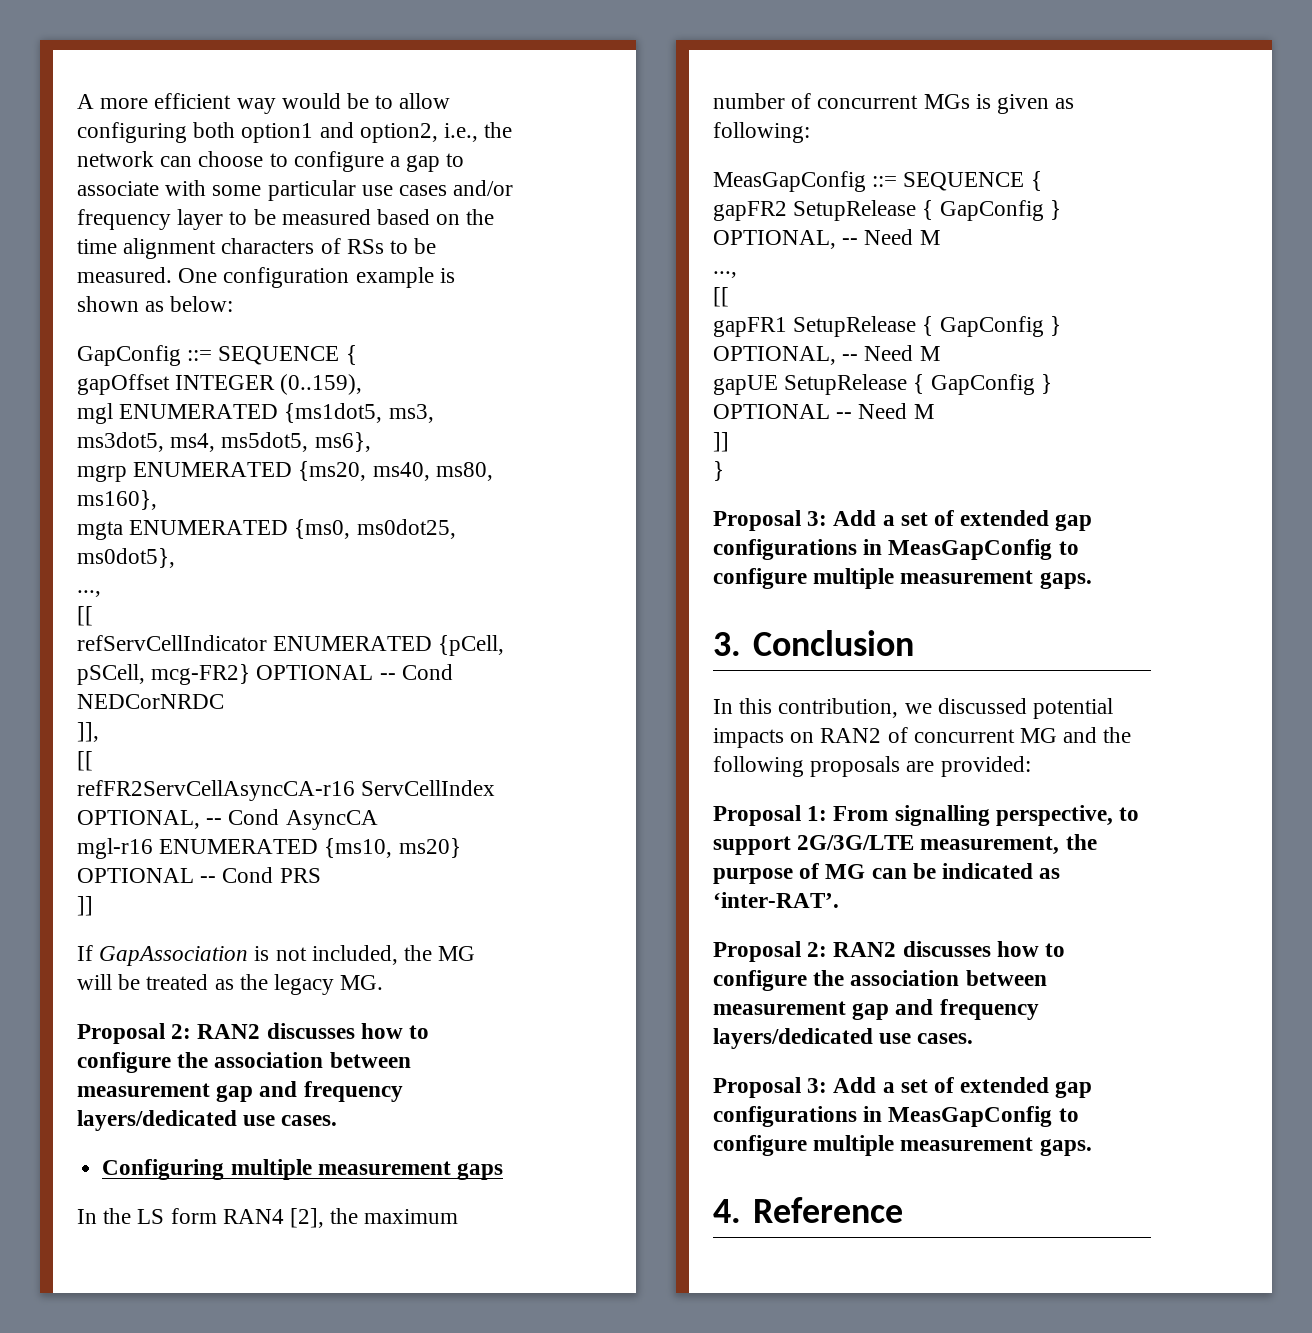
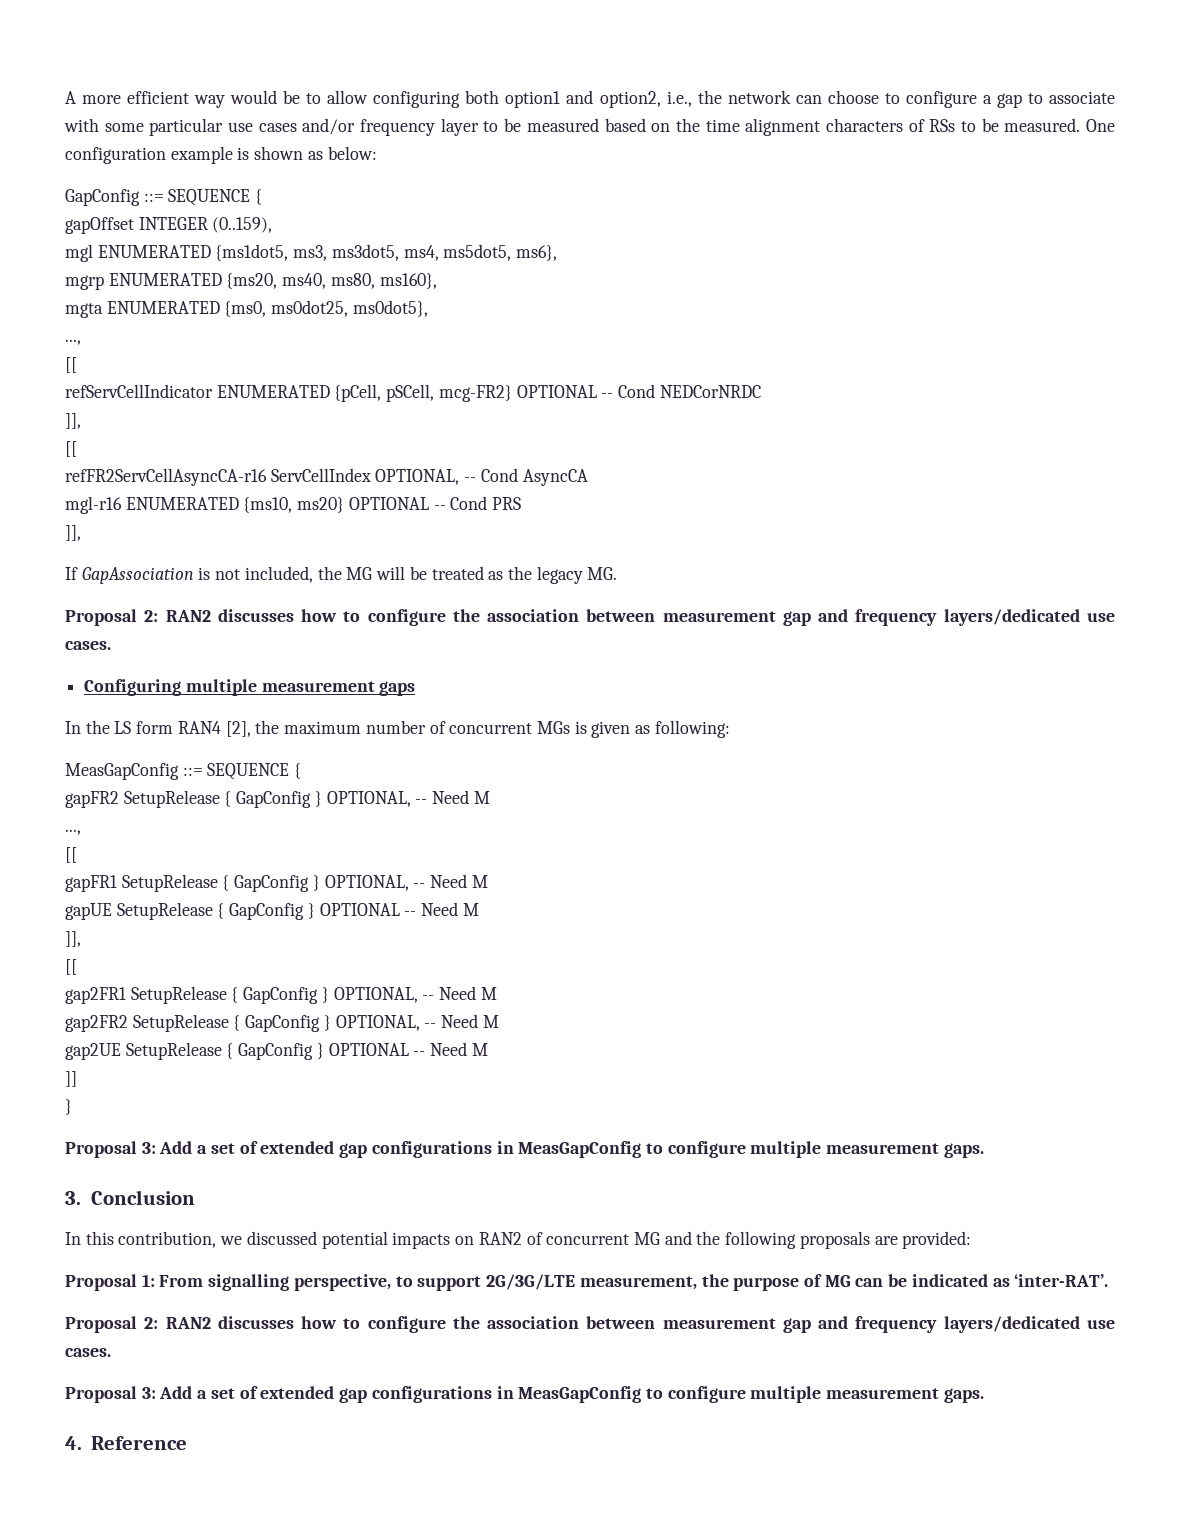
[77,896,93,916] ]] -> [65,525,81,541] ]],
(934, 411) none -> [65,931,81,947] [65,959,77,975] [65,986,497,1004] [65,1014,499,1032] [65,1042,488,1060] // ]], // [[ // gap2FR1 SetupRelease { GapConfig } OPTIONAL, -- Need M // gap2FR2 SetupRelease { GapConfig } OPTIONAL, -- Need M // gap2UE SetupRelease { GapConfig } OPTIONAL -- Need M

